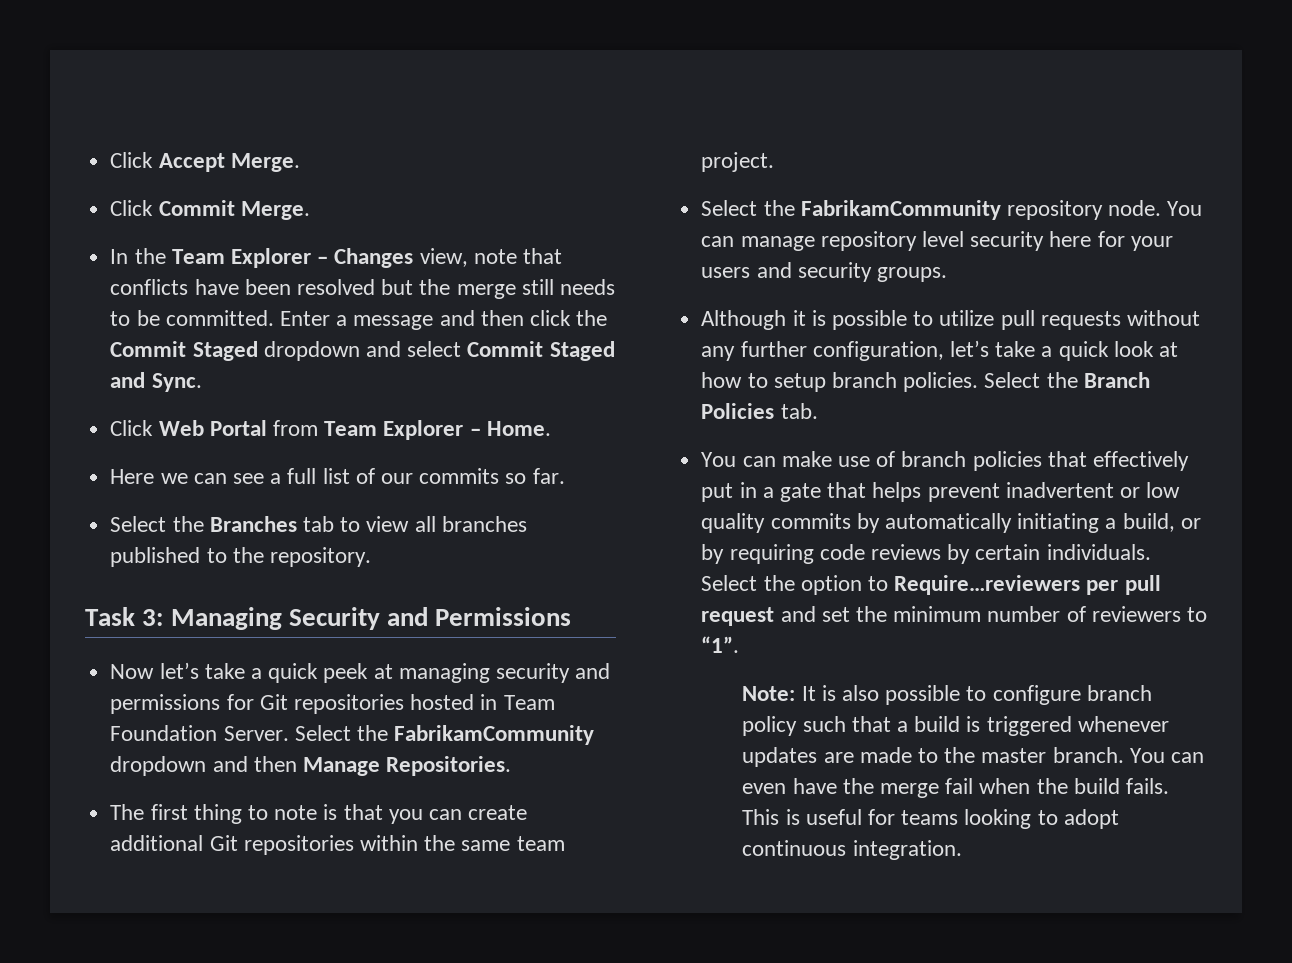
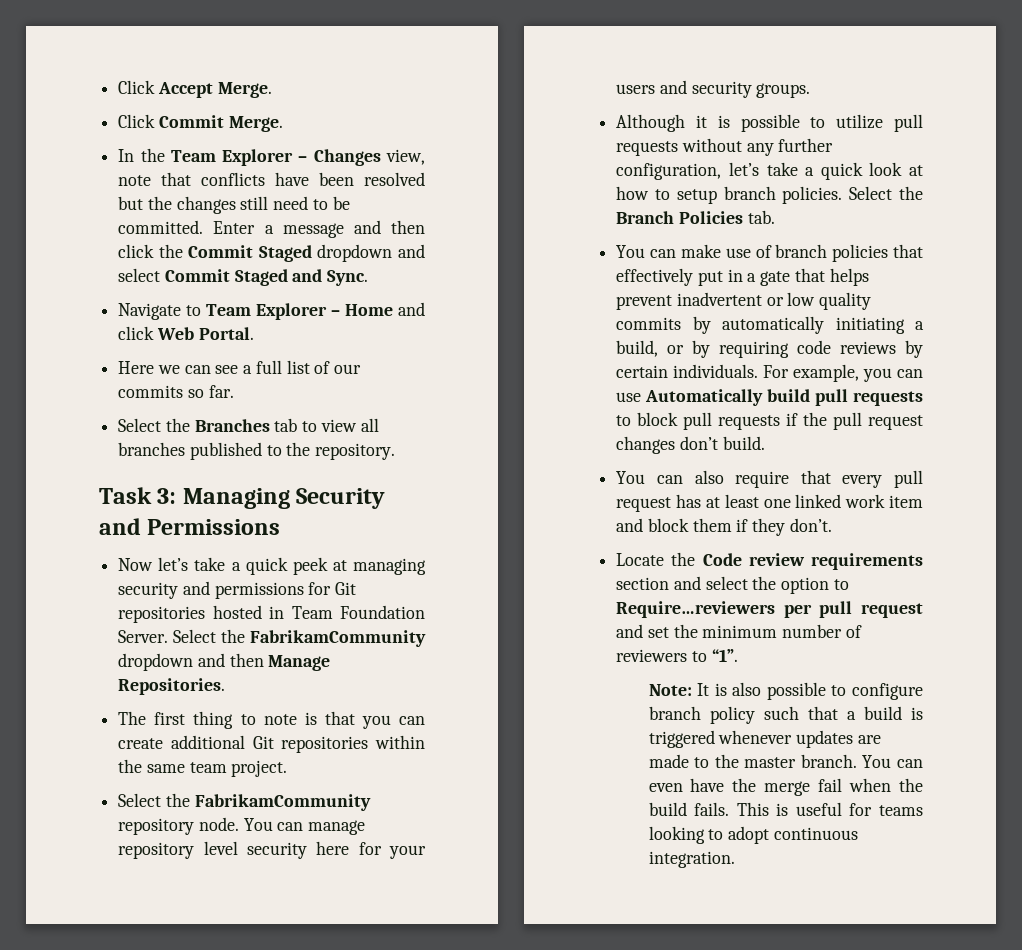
[456,279,615,299] merge still needs -> [176,196,309,214] changes still need
[110,420,551,440] Click Web Portal from Team Explorer – Home. -> [118,302,425,320] [118,326,254,340] Navigate to Team Explorer – Home and click Web Portal.
[701,575,758,591] Select -> [763,364,923,382] [616,389,923,406] [616,412,923,430] [616,436,765,454] [616,470,923,488] [616,494,923,512] [616,518,832,536] [616,552,923,570] [616,576,748,590] For example, you can use Automatically build pull requests to block pull requests if the pull request changes don’t build. // You can also require that every pull request has at least one linked work item and block them if they don’t. // Locate the Code review requirements section and select

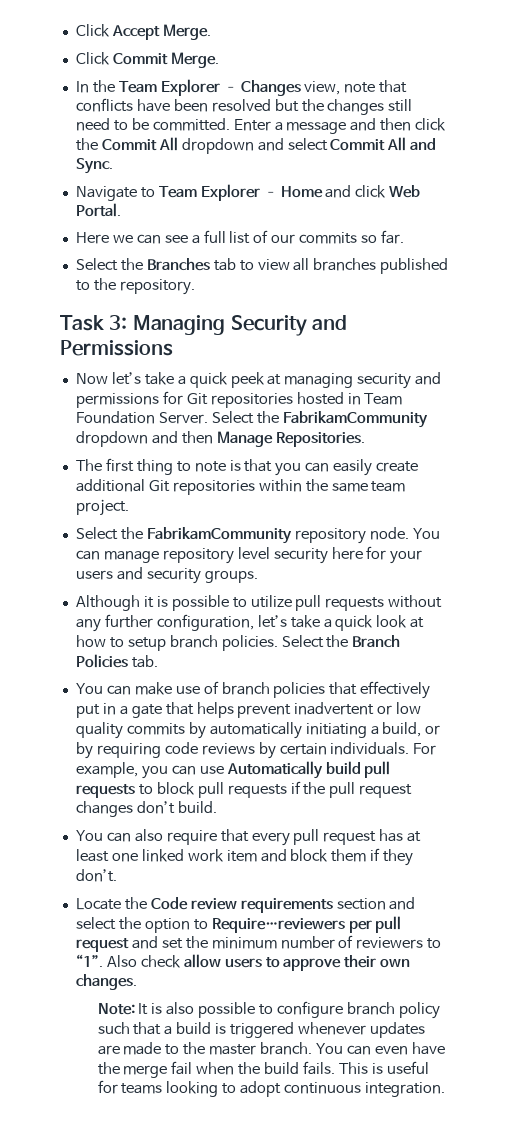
[258,245,312,262] Staged -> [158,137,178,151] All
[234,269,288,286] Staged -> [387,137,407,151] All
(425, 720) none -> [333,459,373,476] easily
(738, 655) none -> [106,954,411,971] [75,974,137,990] Also check allow users to approve their own changes.

